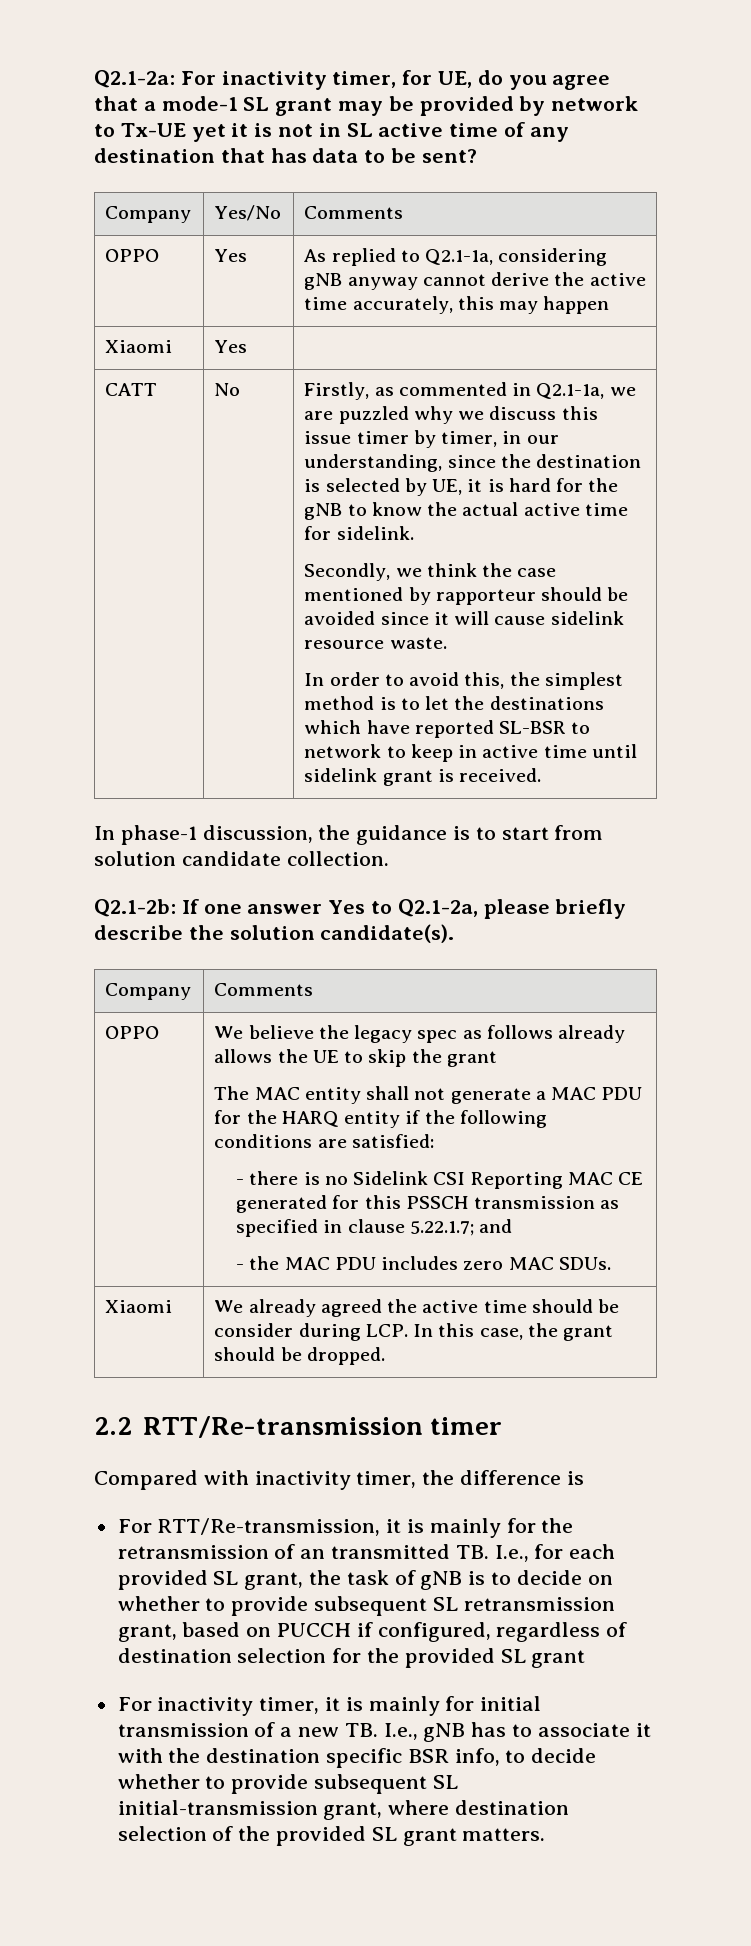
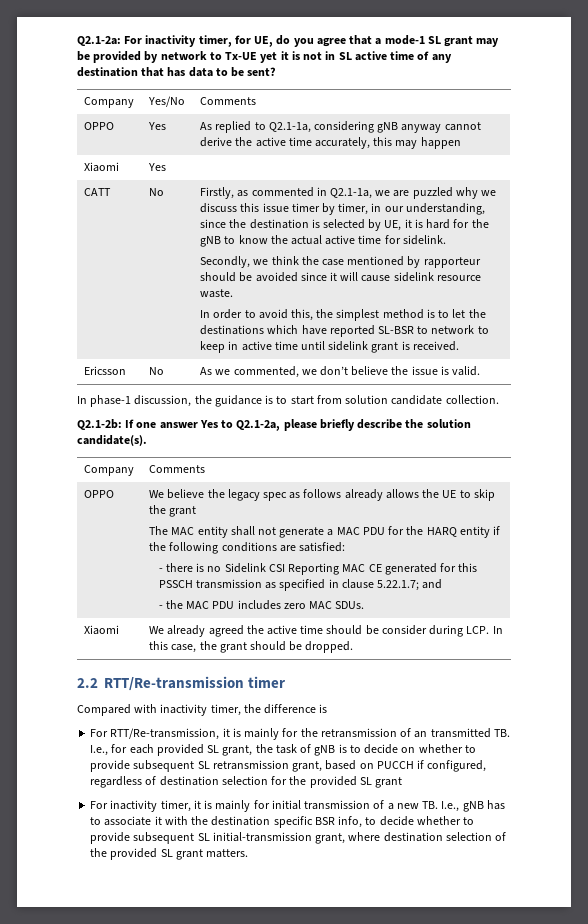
(542, 775) none -> [84,366,127,375] [149,367,165,375] [200,366,481,378] // Ericsson | No | As we commented, we don’t believe the issue is valid.

